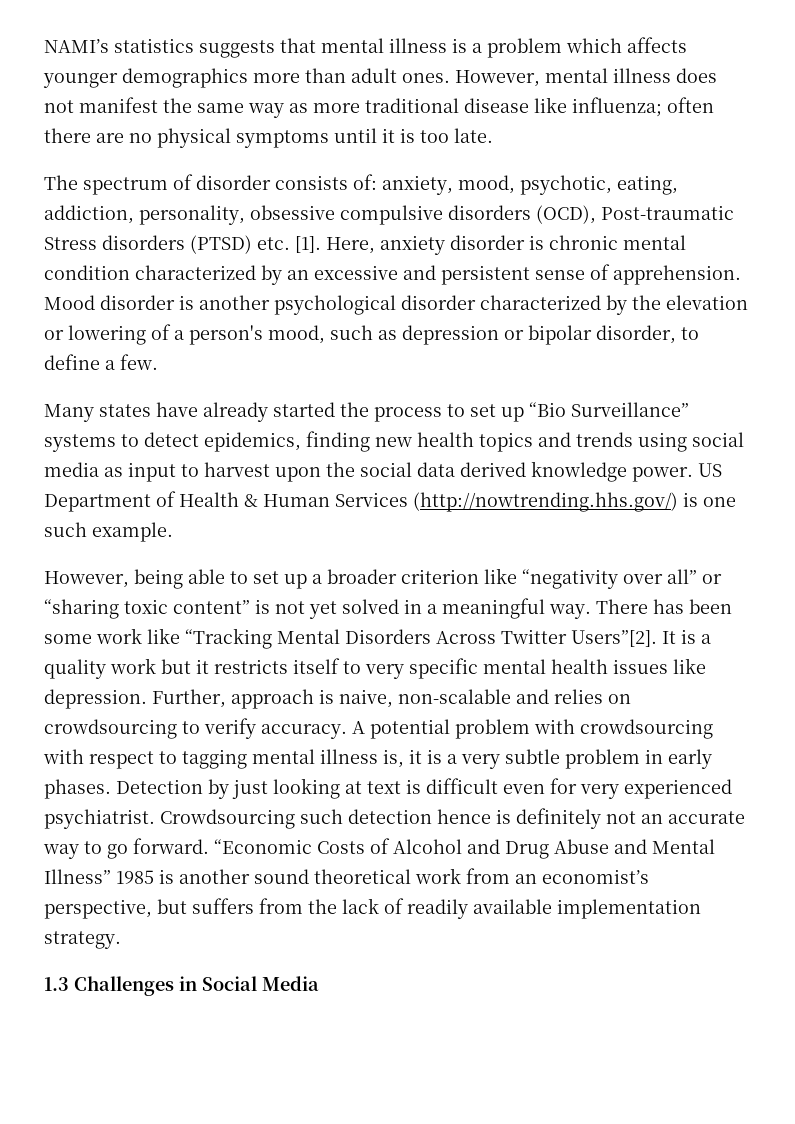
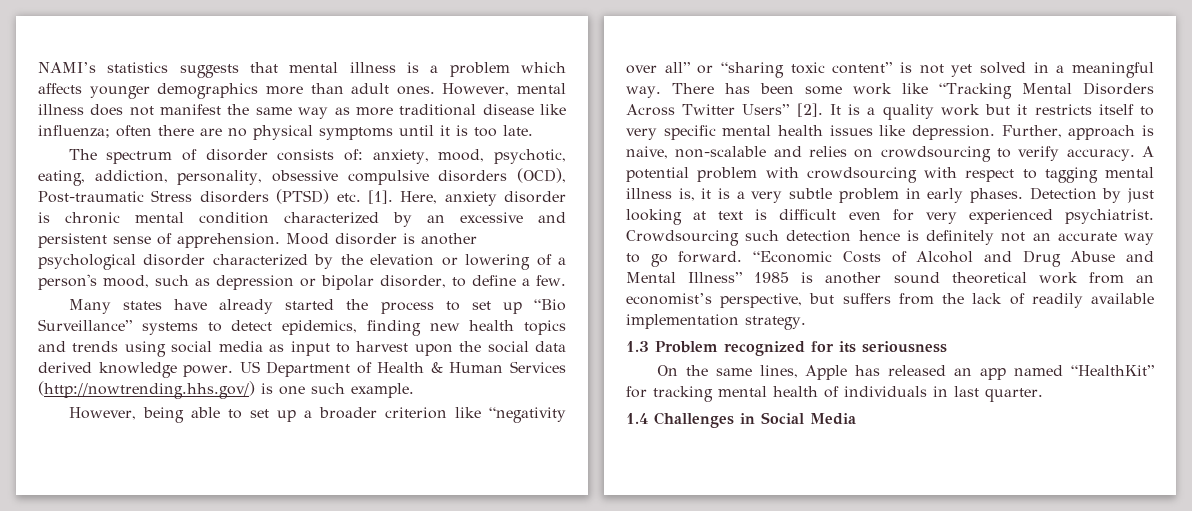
[571,630,657,647] Users”[2]. -> [742,103,823,117] Users” [2].
(69, 984) none -> [655,341,947,356] [656,365,1154,380] [626,386,1043,402] [626,413,648,424] Problem recognized for its seriousness // On the same lines, Apple has released an app named “HealthKit” for tracking mental health of individuals in last quarter. // 1.4

